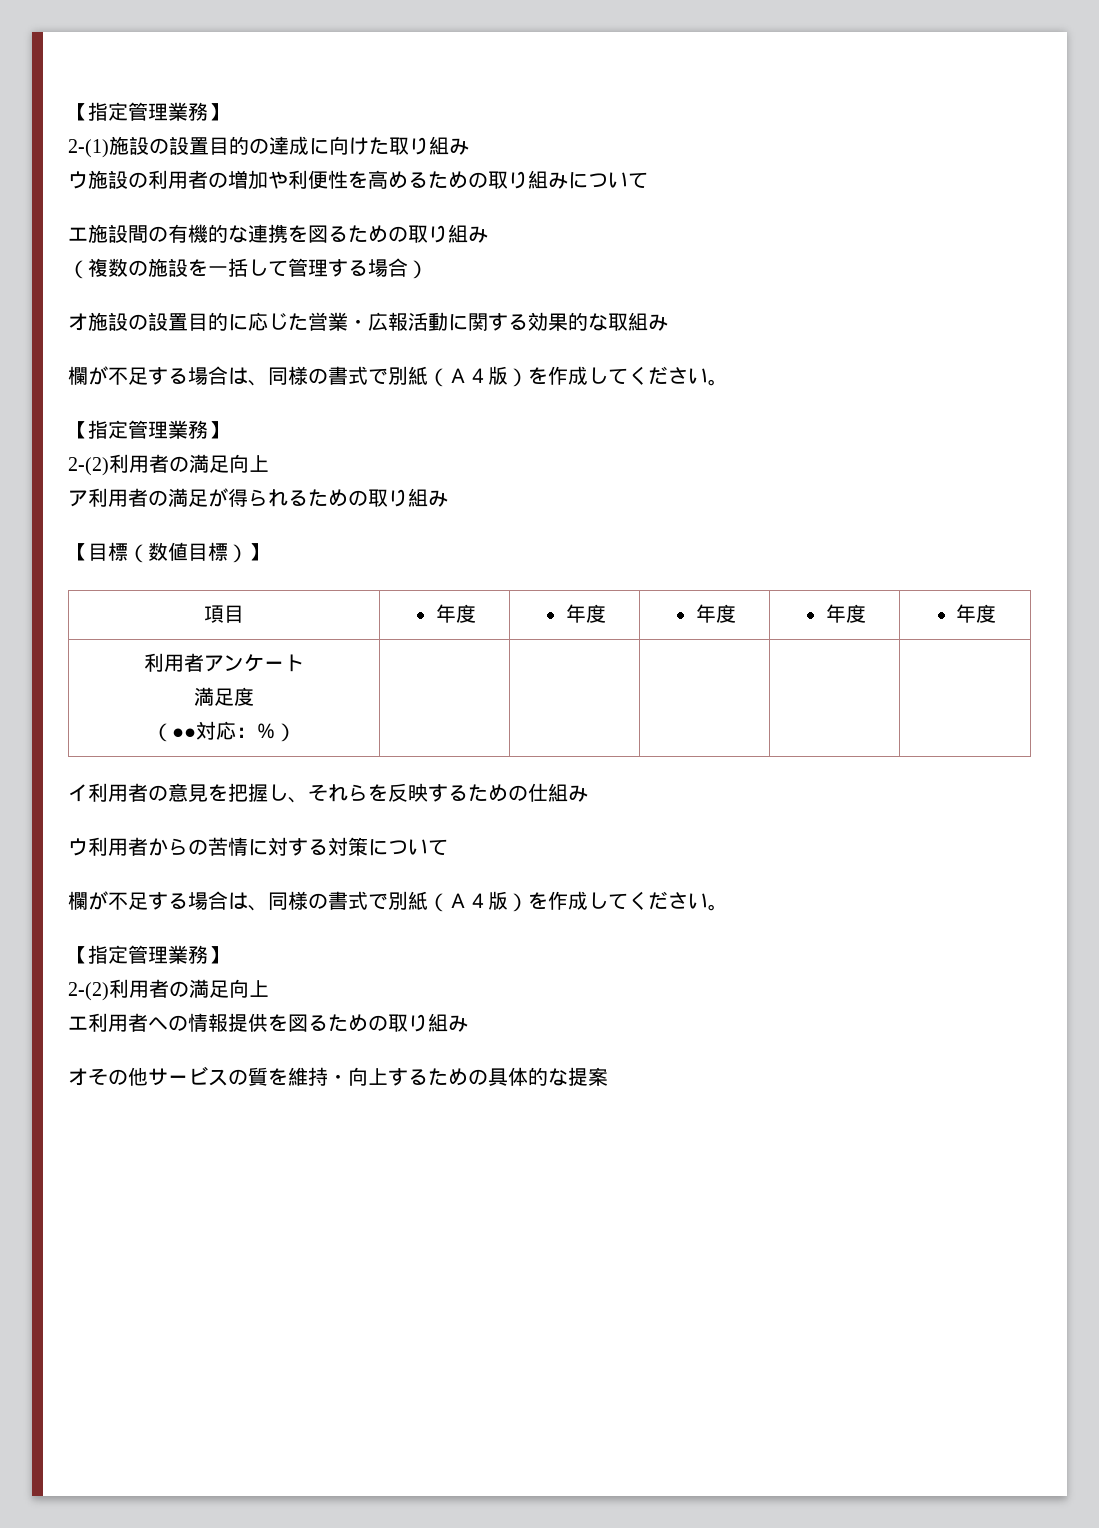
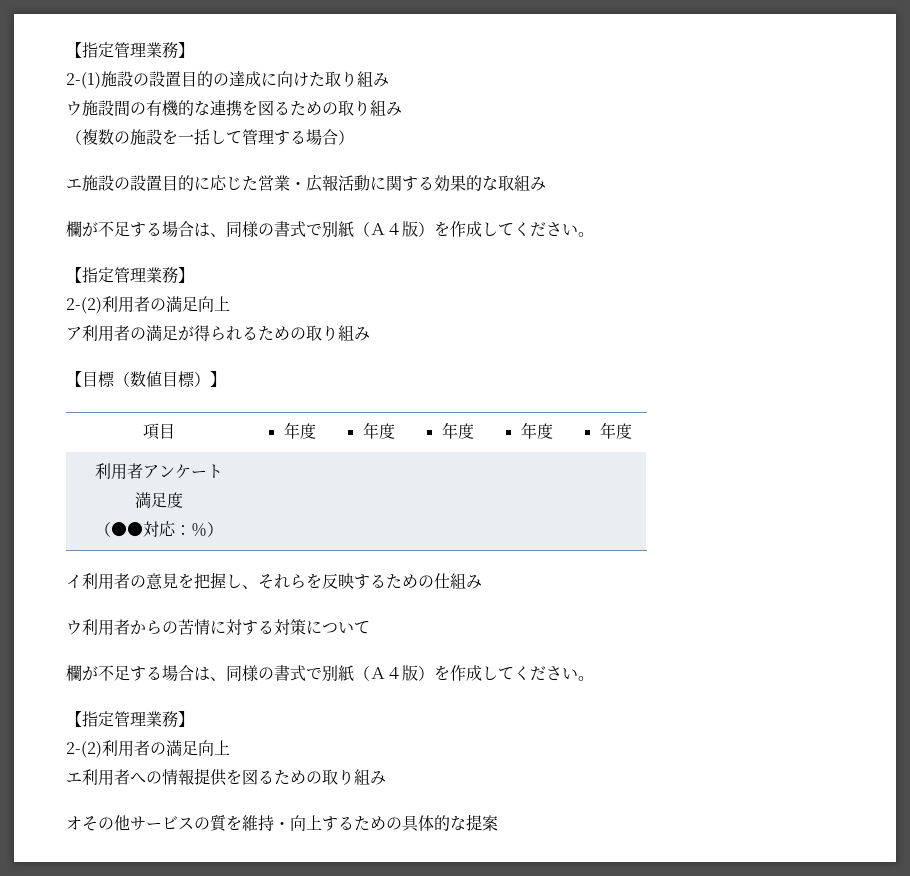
[128,170,648,190] [68,224,128,243] の利用者の増加や利便性を高めるための取り組みについて // エ施設 -> (114, 108) none
[68,313,88,331] オ -> [66,178,82,189] エ

